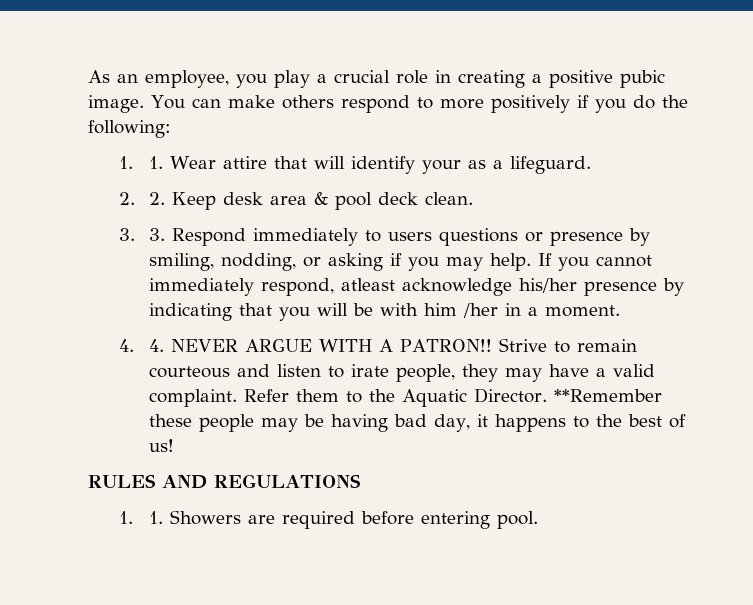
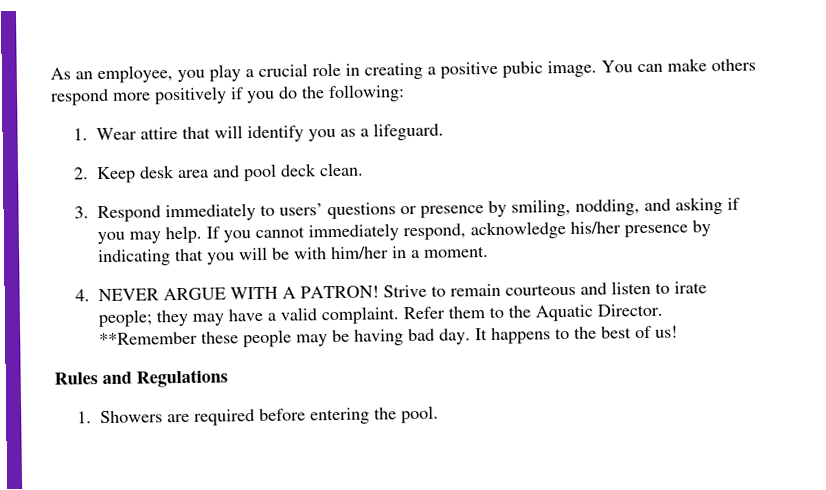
[416,97,433,109] to -> (109, 97) none
[149,156,164,169] 1. -> (89, 134) none
[422,160,462,174] your -> [308,128,337,142] you
[149,192,166,205] 2. -> (90, 173) none
[314,192,329,205] & -> [212,165,241,178] and
[149,228,166,241] 3. -> (90, 212) none
[388,232,433,241] users -> [279,203,324,216] users’
[303,257,322,267] or -> [644,198,672,212] and
[341,278,396,291] atleast -> (467, 232) none
[424,303,499,318] him /her -> [331,246,390,260] him/her
[149,339,165,352] 4. -> (91, 295) none
[400,339,493,352] PATRON!! -> [300,285,380,299] PATRON!
[396,364,456,382] people, -> [98,309,154,328] people;
[434,414,489,432] day, it -> [439,328,489,345] day. It
[88,474,361,489] [118,511,164,524] RULES AND REGULATIONS // 1. 1. -> [54,369,228,388] [77,411,93,424] Rules and Regulations // 1.
(491, 520) none -> [374,407,398,420] the

